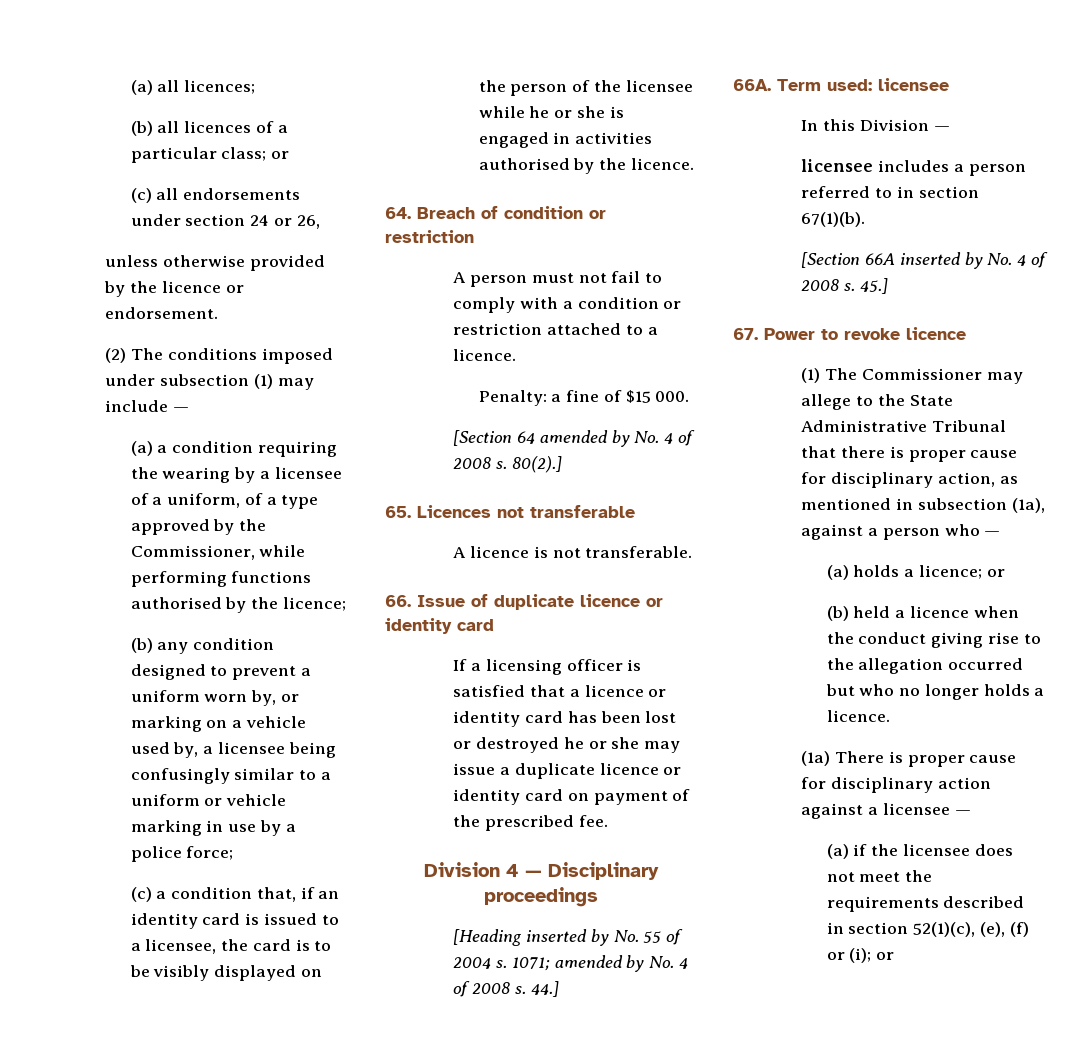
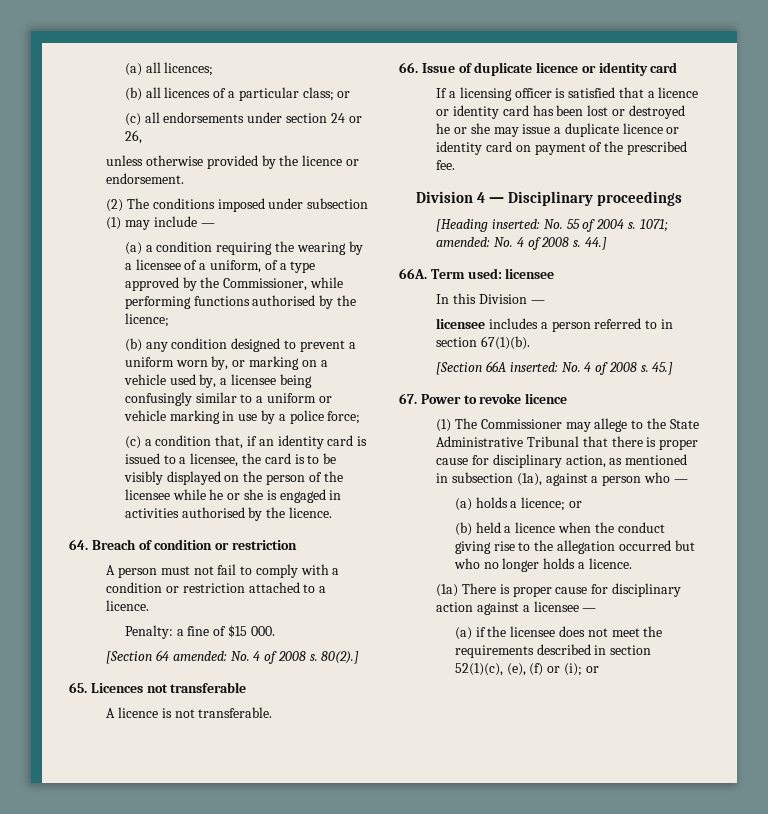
[539,430,630,447] amended by -> [172,651,227,661] amended:
[526,929,609,946] inserted by -> [491,219,540,229] inserted:
[554,955,645,972] amended by -> [436,237,491,247] amended:
[899,252,983,269] inserted by -> [509,362,558,372] inserted:

